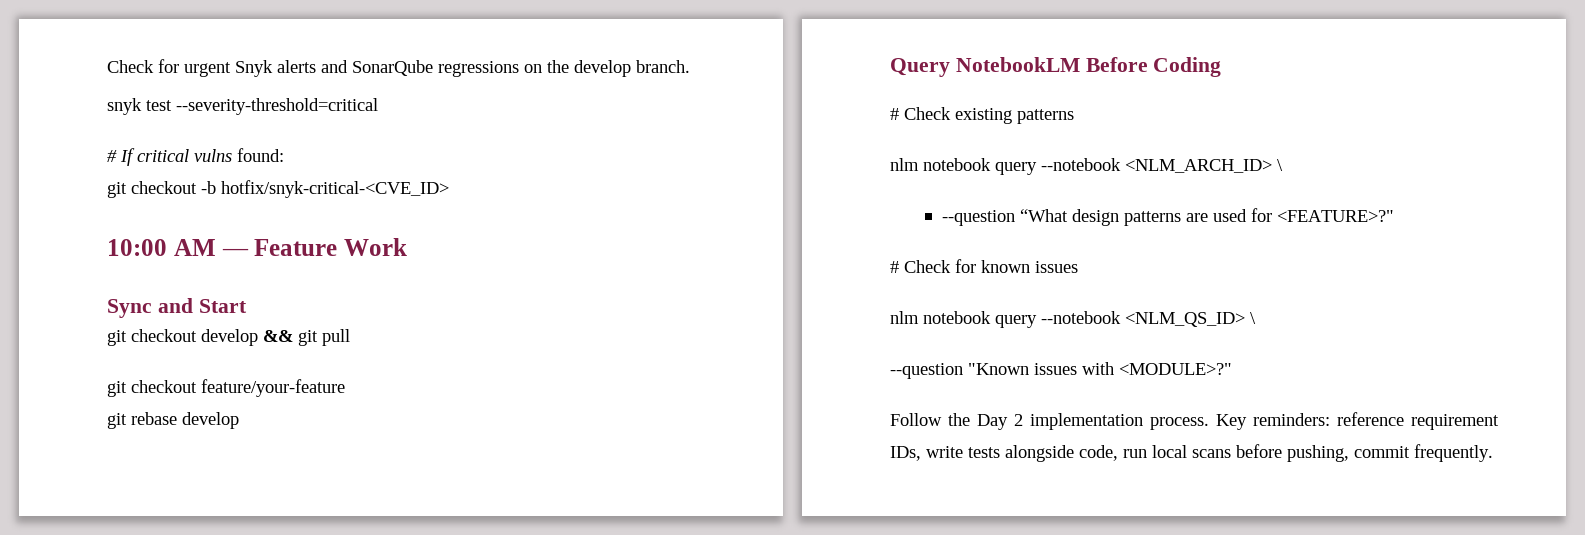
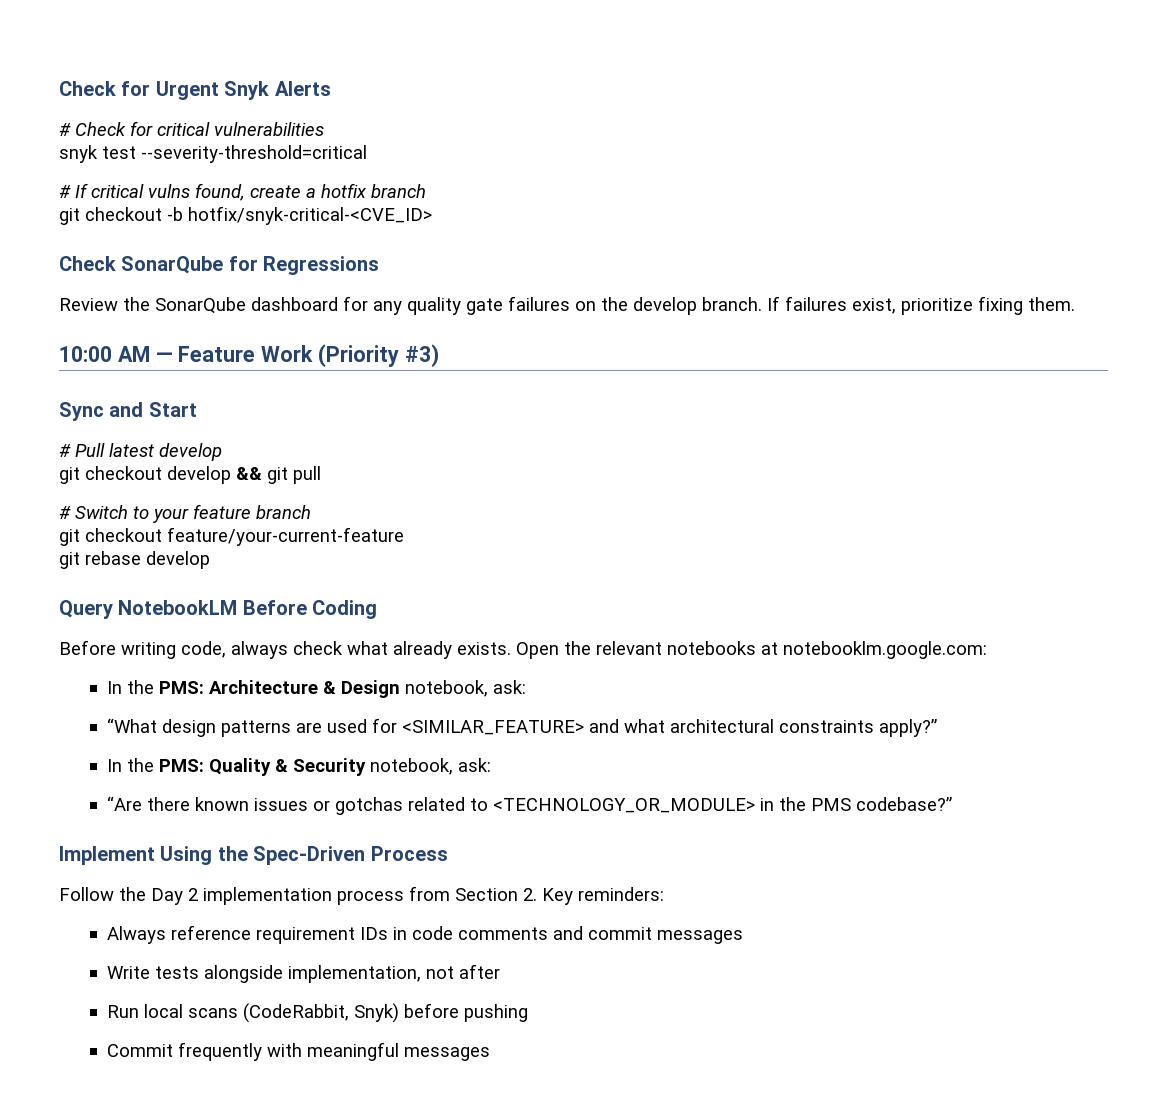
[107,59,690,77] Check for urgent Snyk alerts and SonarQube regressions on the develop branch. -> [59,81,331,100] [59,121,324,136] Check for Urgent Snyk Alerts // # Check for critical vulnerabilities
[237,148,284,162] found: -> [195,183,426,201] found, create a hotfix branch
(449, 189) none -> [59,256,380,275] [59,296,1075,315] // Check SonarQube for Regressions // Review the SonarQube dashboard for any quality gate failures on the develop branch. If failures exist, prioritize fixing them.
(407, 247) none -> [318,344,439,367] (Priority #3)
(247, 306) none -> [59,443,222,461] // # Pull latest develop
[107,379,345,397] // git checkout feature/your-feature -> [59,504,311,523] [59,527,404,546] // # Switch to your feature branch // git checkout feature/your-current-feature
[890,107,1074,124] [890,158,1283,175] [941,210,1015,226] # Check existing patterns // nlm notebook query --notebook <NLM_ARCH_ID> \ // --question -> [59,640,987,659] [106,680,526,698] Before writing code, always check what already exists. Open the relevant notebooks at notebooklm.google.com: // In the PMS: Architecture & Design notebook, ask: //
[1276,210,1394,222] [890,259,1078,273] [890,311,1256,328] [890,362,1232,379] <FEATURE>?" // # Check for known issues // nlm notebook query --notebook <NLM_QS_ID> \ // --question "Known issues with <MODULE>?" -> [401,719,937,737] [106,758,491,776] [106,796,952,815] [59,846,448,865] <SIMILAR_FEATURE> and what architectural constraints apply?” // In the PMS: Quality & Security notebook, ask: // “Are there known issues or gotchas related to <TECHNOLOGY_OR_MODULE> in the PMS codebase?” // Implement Using the Spec-Driven Process
[1150,417,1209,430] process. -> [337,886,537,905] process from Section 2.
(1330, 419) none -> [106,926,166,944] // Always
[890,444,1493,462] IDs, write tests alongside code, run local scans before pushing, commit frequently. -> [359,926,743,944] [106,964,500,983] [106,1003,528,1023] [106,1042,490,1061] IDs in code comments and commit messages // Write tests alongside implementation, not after // Run local scans (CodeRabbit, Snyk) before pushing // Commit frequently with meaningful messages

